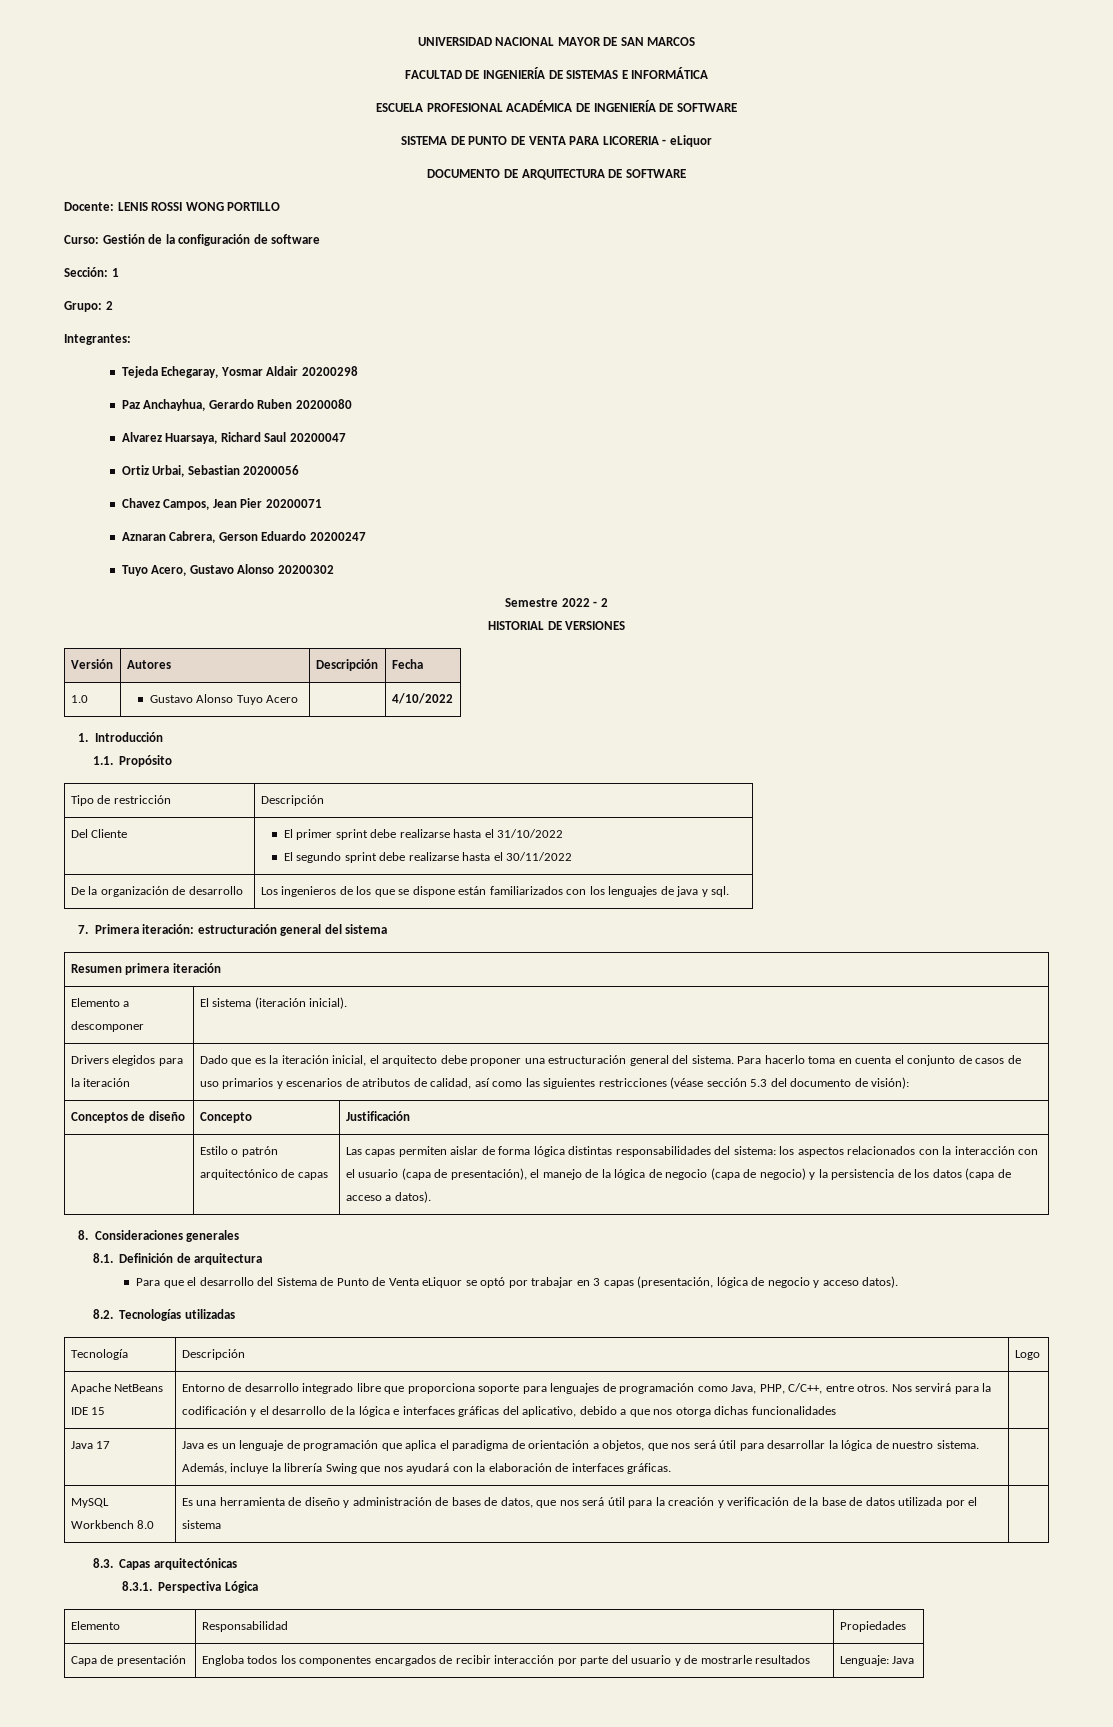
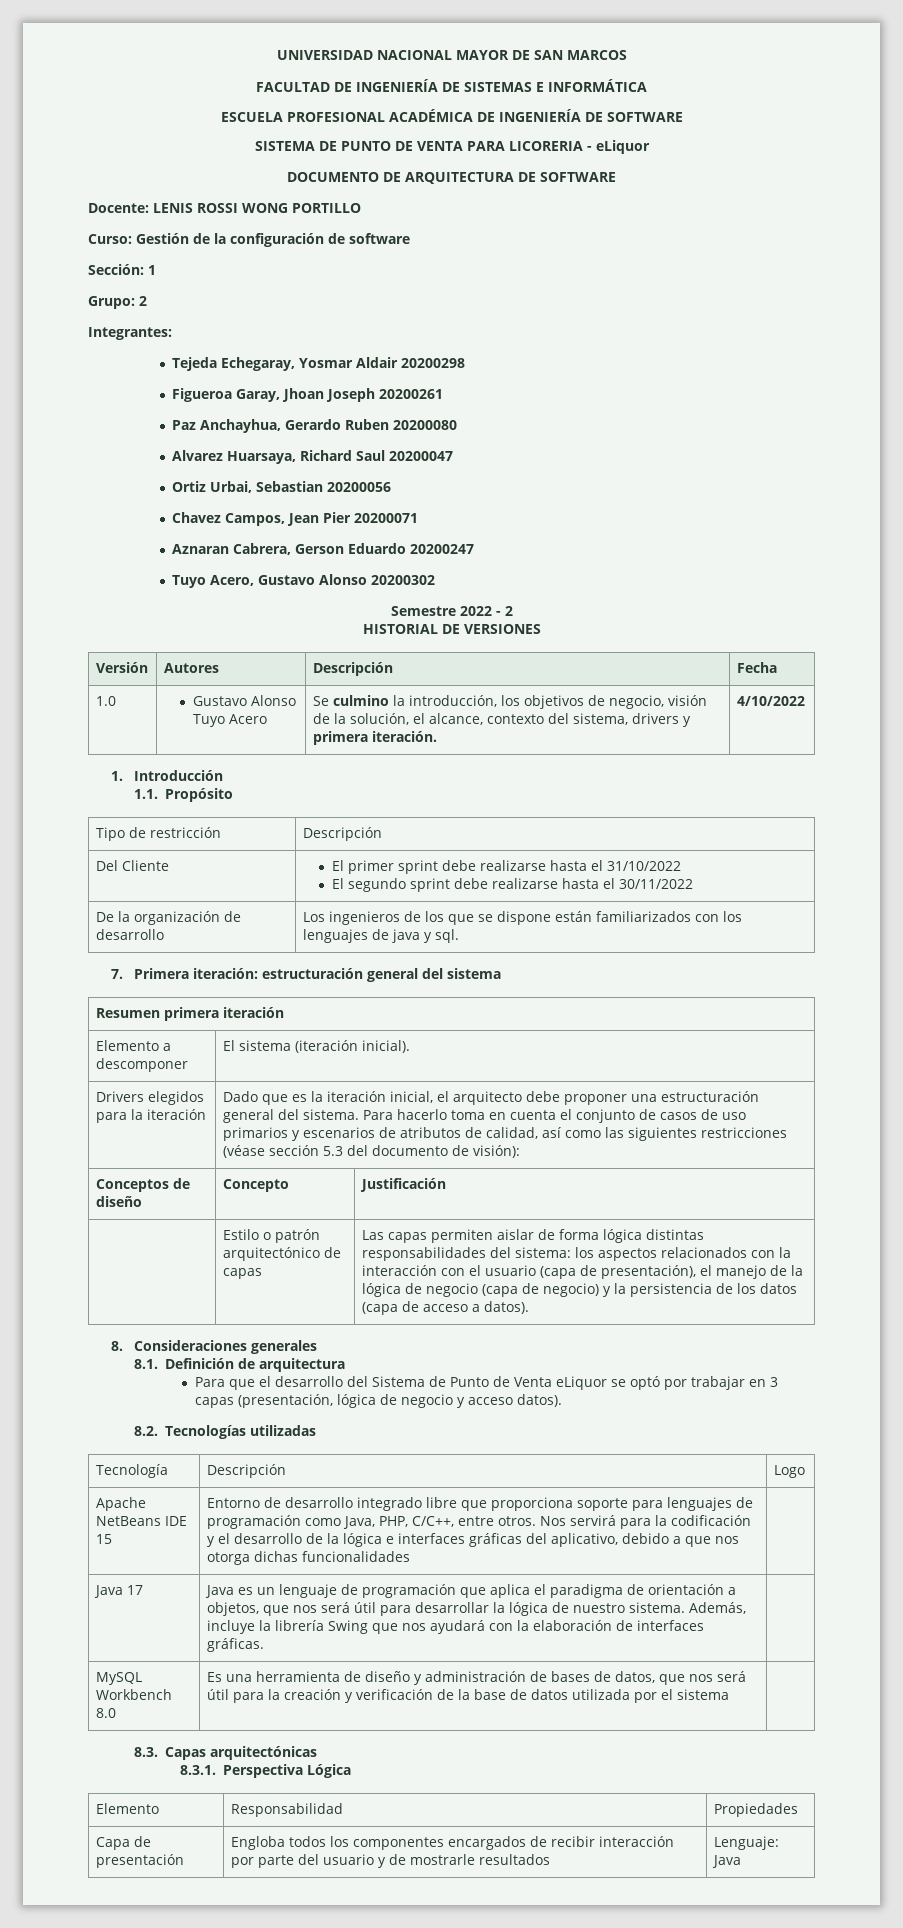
(358, 371) none -> [172,388,444,402] // Figueroa Garay, Jhoan Joseph 20200261
(299, 699) none -> [312,695,707,709] [312,713,691,727] [312,731,437,745] Se culmino la introducción, los objetivos de negocio, visión de la solución, el alcance, contexto del sistema, drivers y primera iteración.

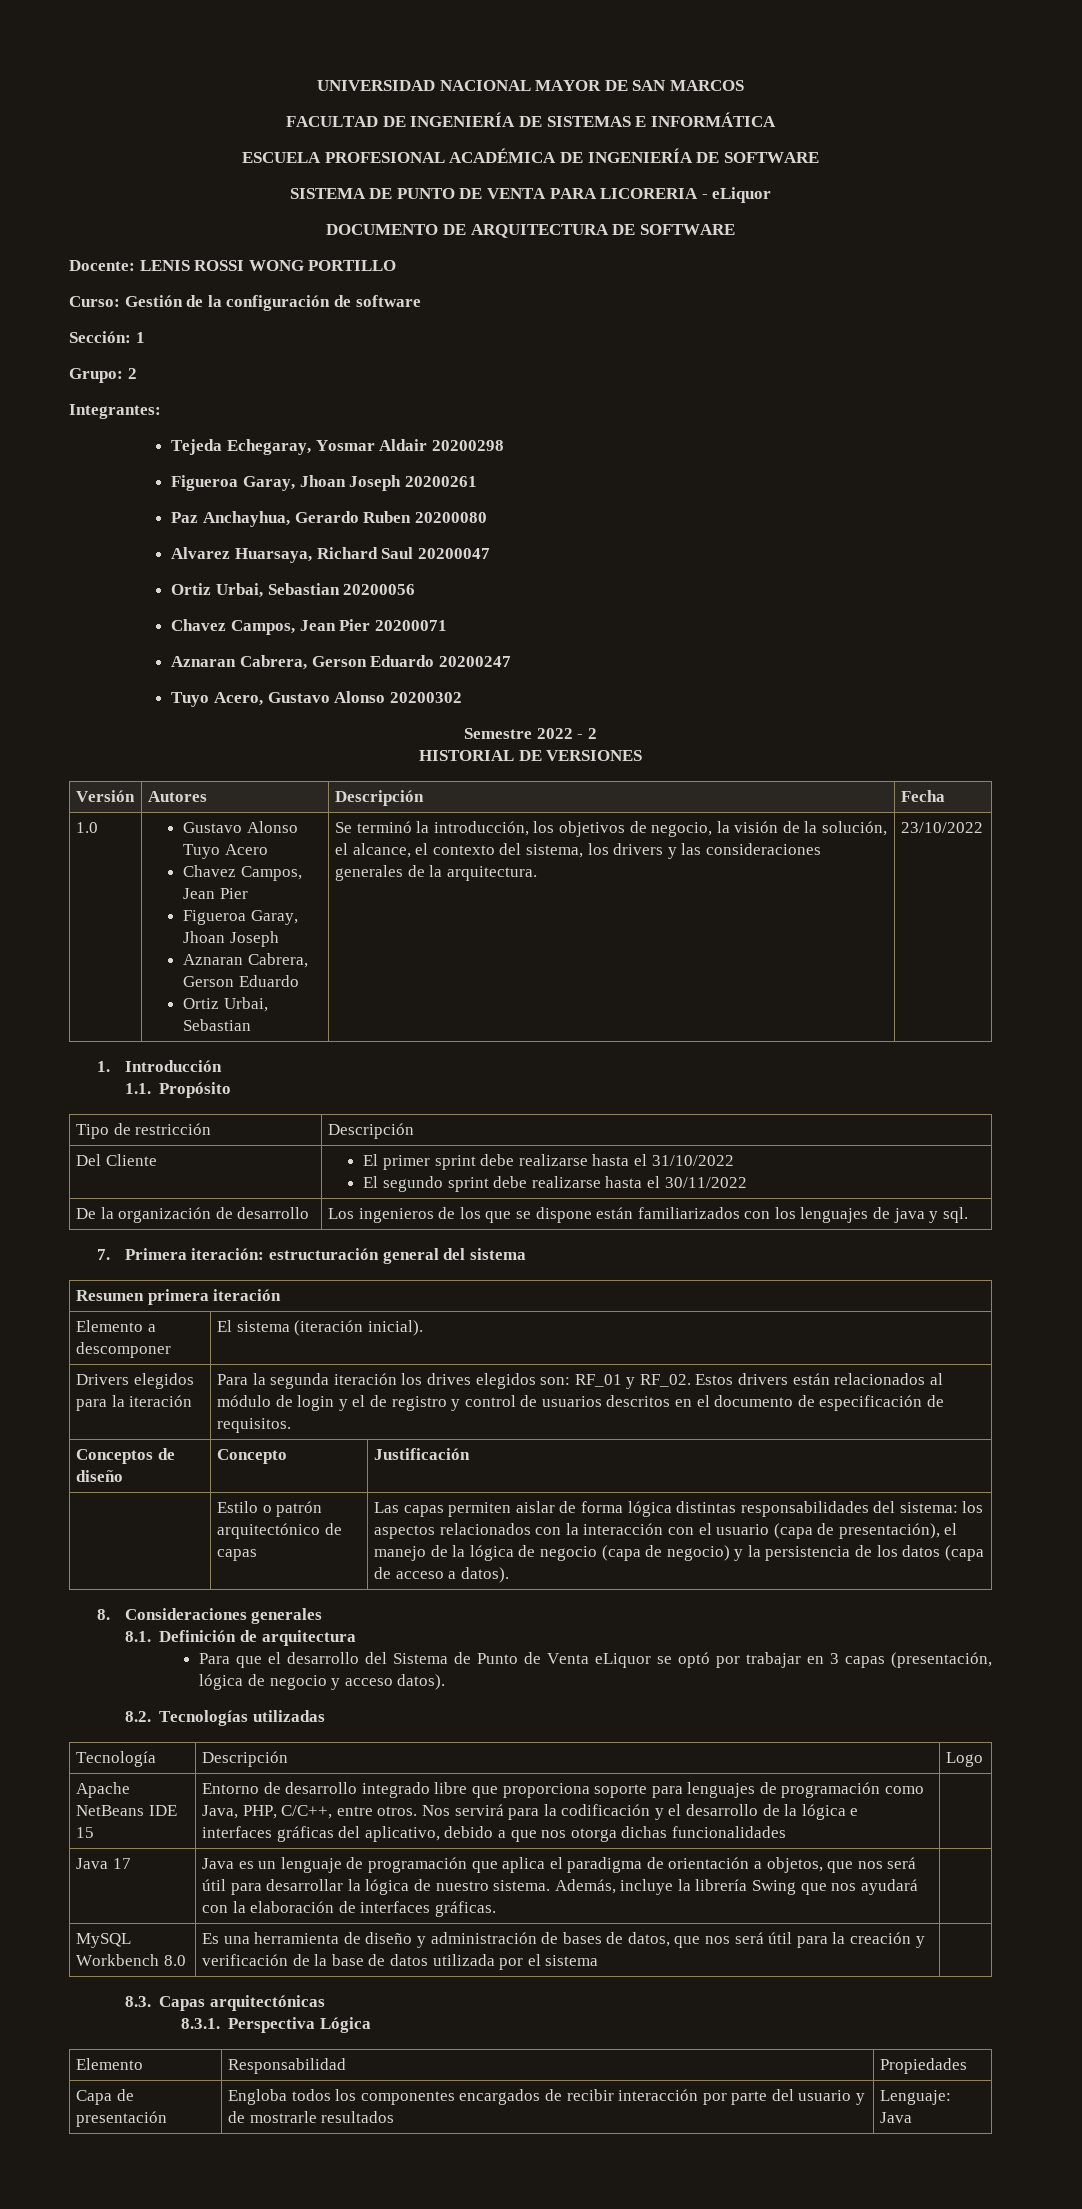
(267, 719) none -> [183,865,303,881] [183,888,249,899] [183,910,299,925] [183,931,280,947] [183,953,309,968] [183,975,300,987] [183,997,269,1012] [183,1019,252,1031] // Chavez Campos, Jean Pier // Figueroa Garay, Jhoan Joseph // Aznaran Cabrera, Gerson Eduardo // Ortiz Urbai, Sebastian
[332,695,389,706] culmino -> [356,821,412,833] terminó
(664, 702) none -> [716,821,730,833] la
(483, 719) none -> [415,843,429,855] el
(628, 719) none -> [587,843,609,855] los
[312,731,437,745] [736,696,805,706] primera iteración. | 4/10/2022 -> [681,843,821,855] [334,865,537,881] [900,822,983,833] las consideraciones generales de la arquitectura. | 23/10/2022
[222,1091,759,1105] [222,1109,746,1123] [222,1127,787,1141] [222,1145,520,1158] Dado que es la iteración inicial, el arquitecto debe proponer una estructuración general del sistema. Para hacerlo toma en cuenta el conjunto de casos de uso primarios y escenarios de atributos de calidad, así como las siguientes restricciones (véase sección 5.3 del documento de visión): -> [216,1373,943,1389] [216,1395,945,1411] [216,1418,291,1433] Para la segunda iteración los drives elegidos son: RF_01 y RF_02. Estos drivers están relacionados al módulo de login y el de registro y control de usuarios descritos en el documento de especificación de requisitos.

